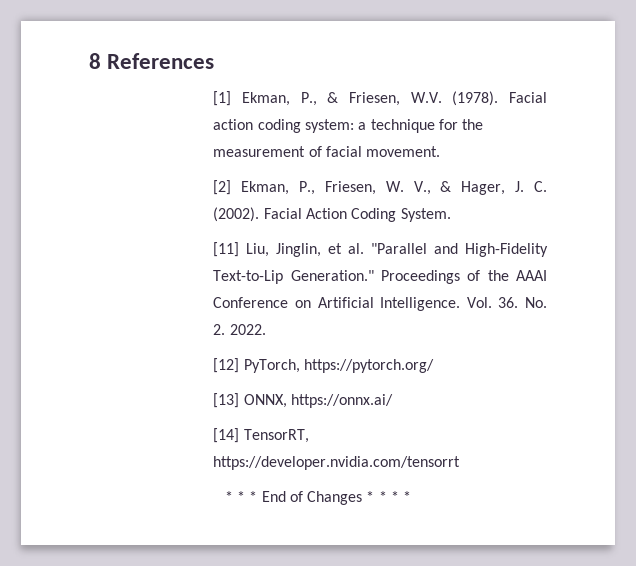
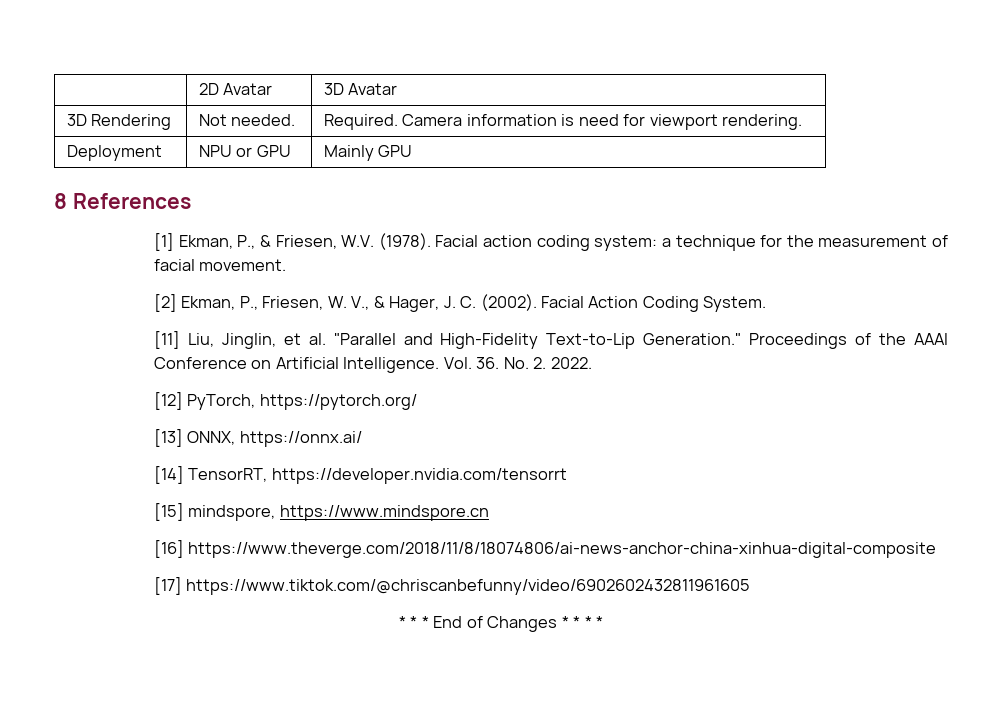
(89, 61) none -> [198,83,273,95] [323,83,398,95] [66,114,172,130] [198,114,296,126] [323,114,803,130] [66,145,162,161] [198,145,291,157] [323,145,413,161] | 2D Avatar | 3D Avatar // 3D Rendering | Not needed. | Required. Camera information is need for viewport rendering. // Deployment | NPU or GPU | Mainly GPU //
(461, 463) none -> [154,503,489,521] [154,540,937,558] [154,577,751,595] // [15] mindspore, https://www.mindspore.cn // [16] https://www.theverge.com/2018/11/8/18074806/ai-news-anchor-china-xinhua-digital-composite // [17] https://www.tiktok.com/@chriscanbefunny/video/6902602432811961605

